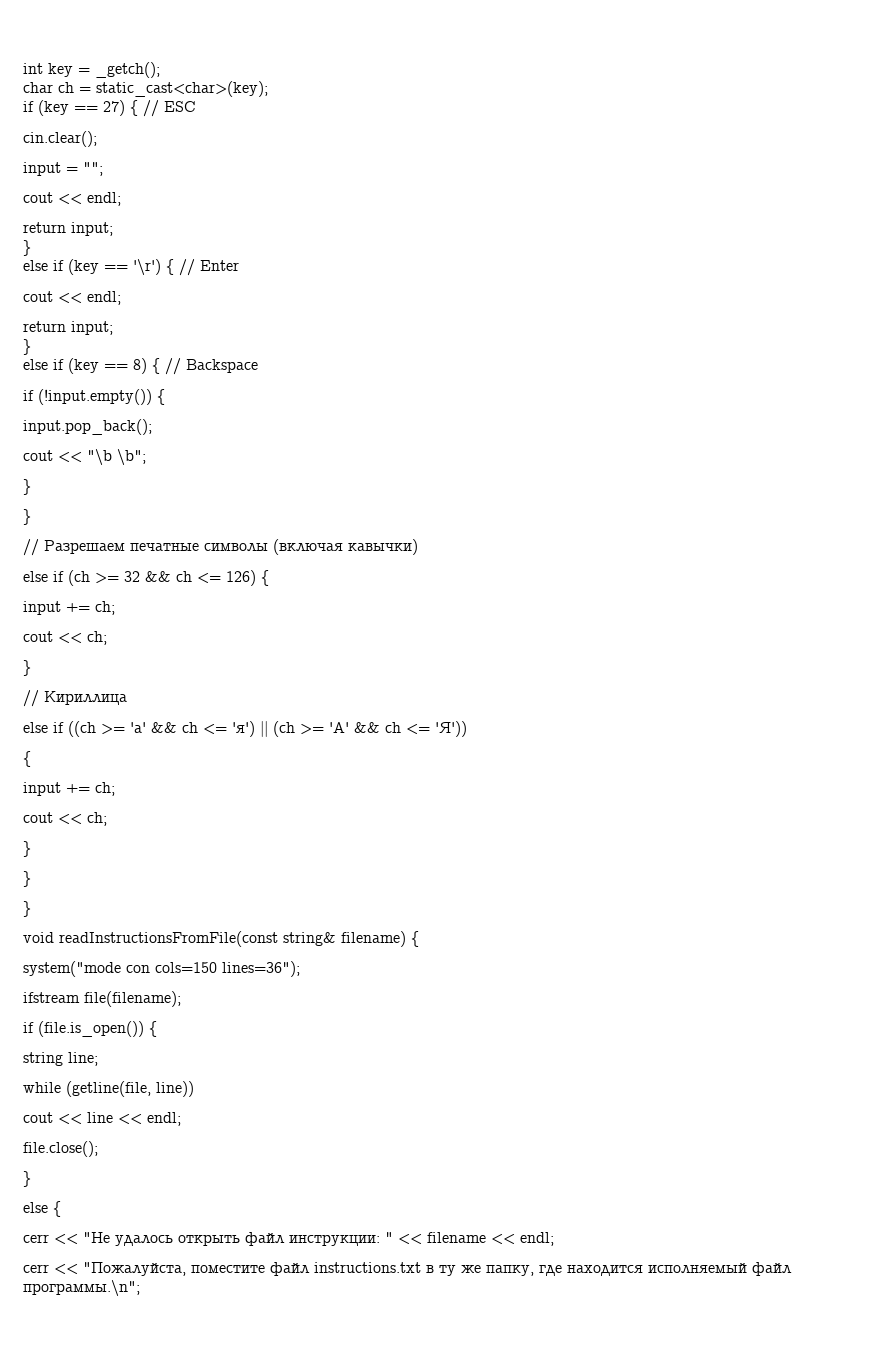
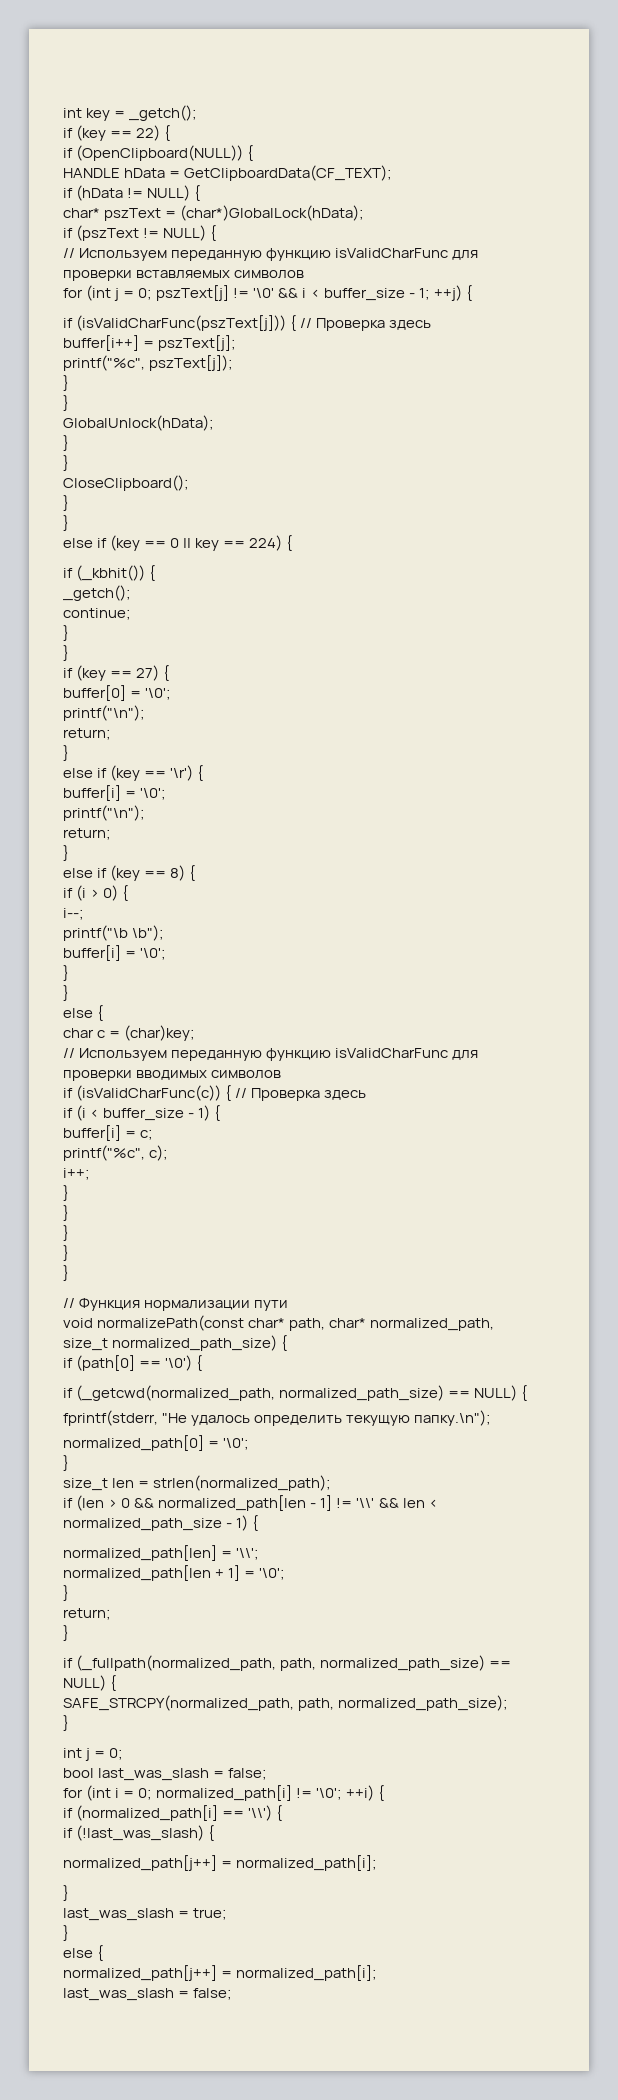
[23,81,268,97] char ch = static_cast<char>(key); -> [63,125,171,141] [63,145,254,161] [63,165,393,181] [63,185,201,201] [63,205,365,221] [63,225,217,241] [63,248,479,261] [63,270,305,281] [63,285,472,301] [63,315,432,331] [63,335,237,351] [63,355,234,371] [63,375,69,391] [63,395,69,411] [63,415,214,431] [63,435,69,451] [63,455,69,471] [63,475,189,491] [63,495,69,511] [63,515,69,531] [63,535,293,551] [63,565,156,581] [63,585,131,601] [63,608,131,620] [63,625,69,641] [63,645,69,661] if (key == 22) { // if (OpenClipboard(NULL)) { // HANDLE hData = GetClipboardData(CF_TEXT); // if (hData != NULL) { // char* pszText = (char*)GlobalLock(hData); // if (pszText != NULL) { // // Используем переданную функцию isValidCharFunc для проверки вставляемых символов // for (int j = 0; pszText[j] != '\0' && i < buffer_size - 1; ++j) { // if (isValidCharFunc(pszText[j])) { // Проверка здесь // buffer[i++] = pszText[j]; // printf("%c", pszText[j]); // } // } // GlobalUnlock(hData); // } // } // CloseClipboard(); // } // } // else if (key == 0 || key == 224) { // if (_kbhit()) { // _getch(); // continue; // } // }
[143,100,196,117] [23,131,97,147] [23,162,103,176] [23,192,121,206] [23,222,113,236] // ESC // cin.clear(); // input = ""; // cout << endl; // return input; -> [63,685,172,701] [63,705,145,721] [63,728,111,740] // buffer[0] = '\0'; // printf("\n"); // return;
[179,259,239,276] [23,291,121,305] [23,321,113,335] // Enter // cout << endl; // return input; -> [63,785,167,801] [63,805,145,821] [63,828,111,840] // buffer[i] = '\0'; // printf("\n"); // return;
[165,358,258,375] [23,389,165,405] [23,419,152,435] [23,449,146,465] [23,479,31,495] [23,509,31,525] [23,539,418,556] [23,570,269,586] [23,601,115,615] [23,631,107,645] [23,660,31,676] [23,690,127,707] [23,721,467,737] [23,751,31,767] [23,782,115,796] [23,812,107,826] [23,841,31,857] [23,871,31,887] [23,901,31,917] [23,931,419,947] [23,961,300,977] [23,991,181,1007] [23,1021,157,1037] [23,1052,98,1066] [23,1081,194,1097] [23,1112,181,1126] [23,1141,98,1157] [23,1171,31,1187] [23,1201,61,1217] [23,1232,554,1246] [23,1262,792,1276] [23,1280,140,1296] // Backspace // if (!input.empty()) { // input.pop_back(); // cout << "\b \b"; // } // } // // Разрешаем печатные символы (включая кавычки) // else if (ch >= 32 && ch <= 126) { // input += ch; // cout << ch; // } // // Кириллица // else if ((ch >= 'а' && ch <= 'я') || (ch >= 'А' && ch <= 'Я')) // { // input += ch; // cout << ch; // } // } // } // void readInstructionsFromFile(const string& filename) { // system("mode con cols=150 lines=36"); // ifstream file(filename); // if (file.is_open()) { // string line; // while (getline(file, line)) // cout << line << endl; // file.close(); // } // else { // cerr << "Не удалось открыть файл инструкции: " << filename << endl; // cerr << "Пожалуйста, поместите файл instructions.txt в ту же папку, где находится исполняемый файл программы.\n"; -> [63,885,129,901] [63,908,84,920] [63,925,165,941] [63,945,167,961] [63,965,69,981] [63,985,69,1001] [63,1005,104,1021] [63,1025,196,1041] [63,1048,479,1061] [63,1070,282,1081] [63,1085,367,1101] [63,1105,221,1121] [63,1125,154,1141] [63,1145,169,1161] [63,1168,90,1180] [63,1185,69,1201] [63,1205,69,1221] [63,1225,69,1241] [63,1245,69,1261] [63,1265,69,1281] [63,1298,289,1311] [63,1315,495,1331] [63,1335,288,1351] [63,1355,203,1371] [63,1385,528,1401] [63,1410,492,1426] [63,1435,250,1451] [63,1455,69,1471] [63,1475,332,1491] [63,1495,438,1511] [63,1515,259,1531] [63,1545,260,1561] [63,1565,286,1581] [63,1585,69,1601] [63,1608,111,1620] [63,1625,69,1641] [63,1655,512,1671] [63,1675,117,1691] [63,1695,509,1711] [63,1715,69,1731] [63,1748,124,1761] [63,1768,268,1781] [63,1785,385,1801] [63,1805,283,1821] [63,1825,215,1841] [63,1855,378,1871] [63,1885,69,1901] [63,1908,228,1921] [63,1925,69,1941] [63,1945,104,1961] [63,1965,378,1981] [63,1988,233,2001] // if (i > 0) { // i--; // printf("\b \b"); // buffer[i] = '\0'; // } // } // else { // char c = (char)key; // // Используем переданную функцию isValidCharFunc для проверки вводимых символов // if (isValidCharFunc(c)) { // Проверка здесь // if (i < buffer_size - 1) { // buffer[i] = c; // printf("%c", c); // i++; // } // } // } // } // } // // Функция нормализации пути // void normalizePath(const char* path, char* normalized_path, size_t normalized_path_size) { // if (path[0] == '\0') { // if (_getcwd(normalized_path, normalized_path_size) == NULL) { // fprintf(stderr, "Не удалось определить текущую папку.\n"); // normalized_path[0] = '\0'; // } // size_t len = strlen(normalized_path); // if (len > 0 && normalized_path[len - 1] != '\\' && len < normalized_path_size - 1) { // normalized_path[len] = '\\'; // normalized_path[len + 1] = '\0'; // } // return; // } // if (_fullpath(normalized_path, path, normalized_path_size) == NULL) { // SAFE_STRCPY(normalized_path, path, normalized_path_size); // } // int j = 0; // bool last_was_slash = false; // for (int i = 0; normalized_path[i] != '\0'; ++i) { // if (normalized_path[i] == '\\') { // if (!last_was_slash) { // normalized_path[j++] = normalized_path[i]; // } // last_was_slash = true; // } // else { // normalized_path[j++] = normalized_path[i]; // last_was_slash = false;

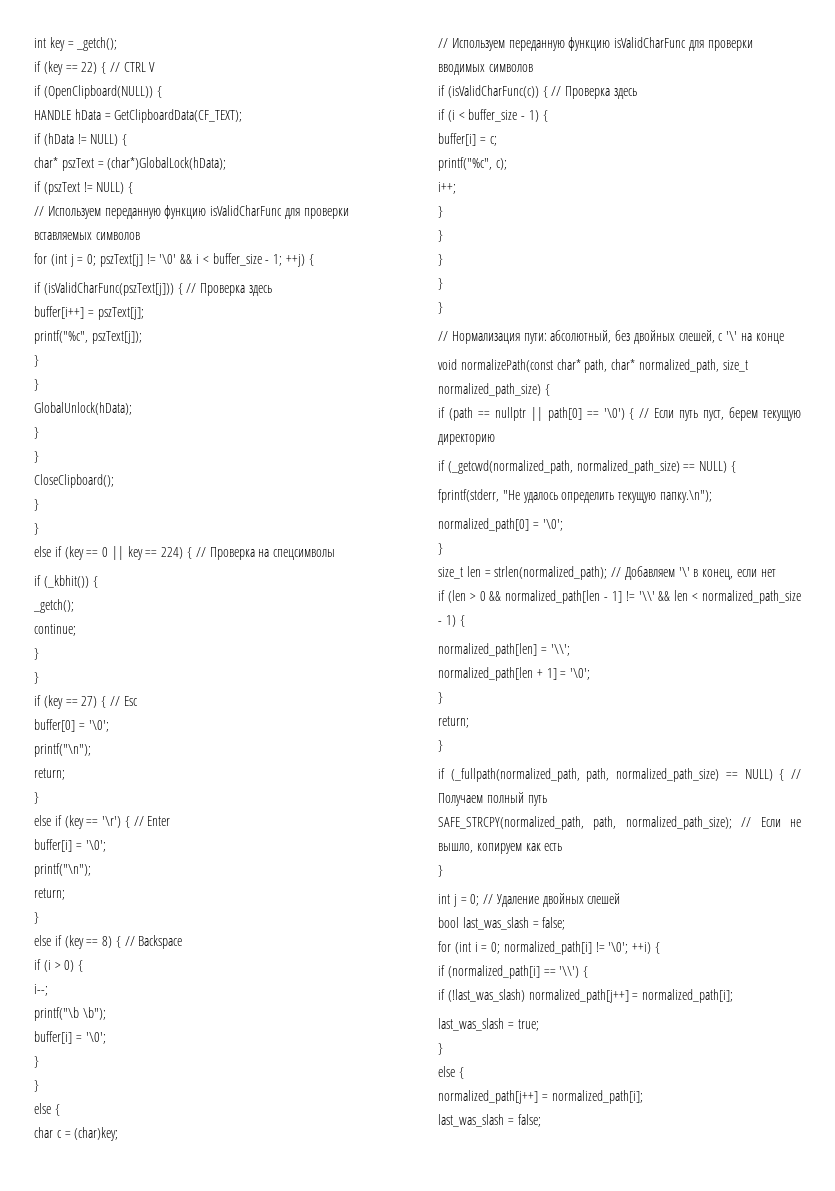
(171, 133) none -> [109,62,156,72] // CTRL V
(293, 543) none -> [195,547,336,560] // Проверка на спецсимволы
(170, 673) none -> [109,696,138,706] // Esc
(204, 773) none -> [133,816,171,826] // Enter
(196, 873) none -> [124,935,183,949] // Backspace
[79,1298,289,1311] Функция нормализации пути -> [451,330,784,344] Нормализация пути: абсолютный, без двойных слешей, с '\' на конце
[76,1355,203,1371] (path[0] == '\0') { -> [448,407,801,421] [438,434,495,445] (path == nullptr || path[0] == '\0') { // Если путь пуст, берем текущую директорию
(332, 1483) none -> [611,566,776,580] // Добавляем '\' в конец, если нет
(117, 1683) none -> [791,769,801,779] [438,792,547,806] // Получаем полный путь
(509, 1703) none -> [741,817,801,827] [438,843,563,854] // Если не вышло, копируем как есть
(124, 1754) none -> [483,893,621,907] // Удаление двойных слешей
[208,1825,215,1841] [63,1855,378,1871] [63,1885,69,1901] { // normalized_path[j++] = normalized_path[i]; // } -> [528,989,734,1003] normalized_path[j++] = normalized_path[i];

